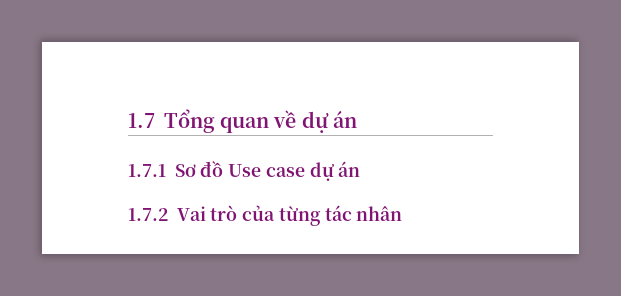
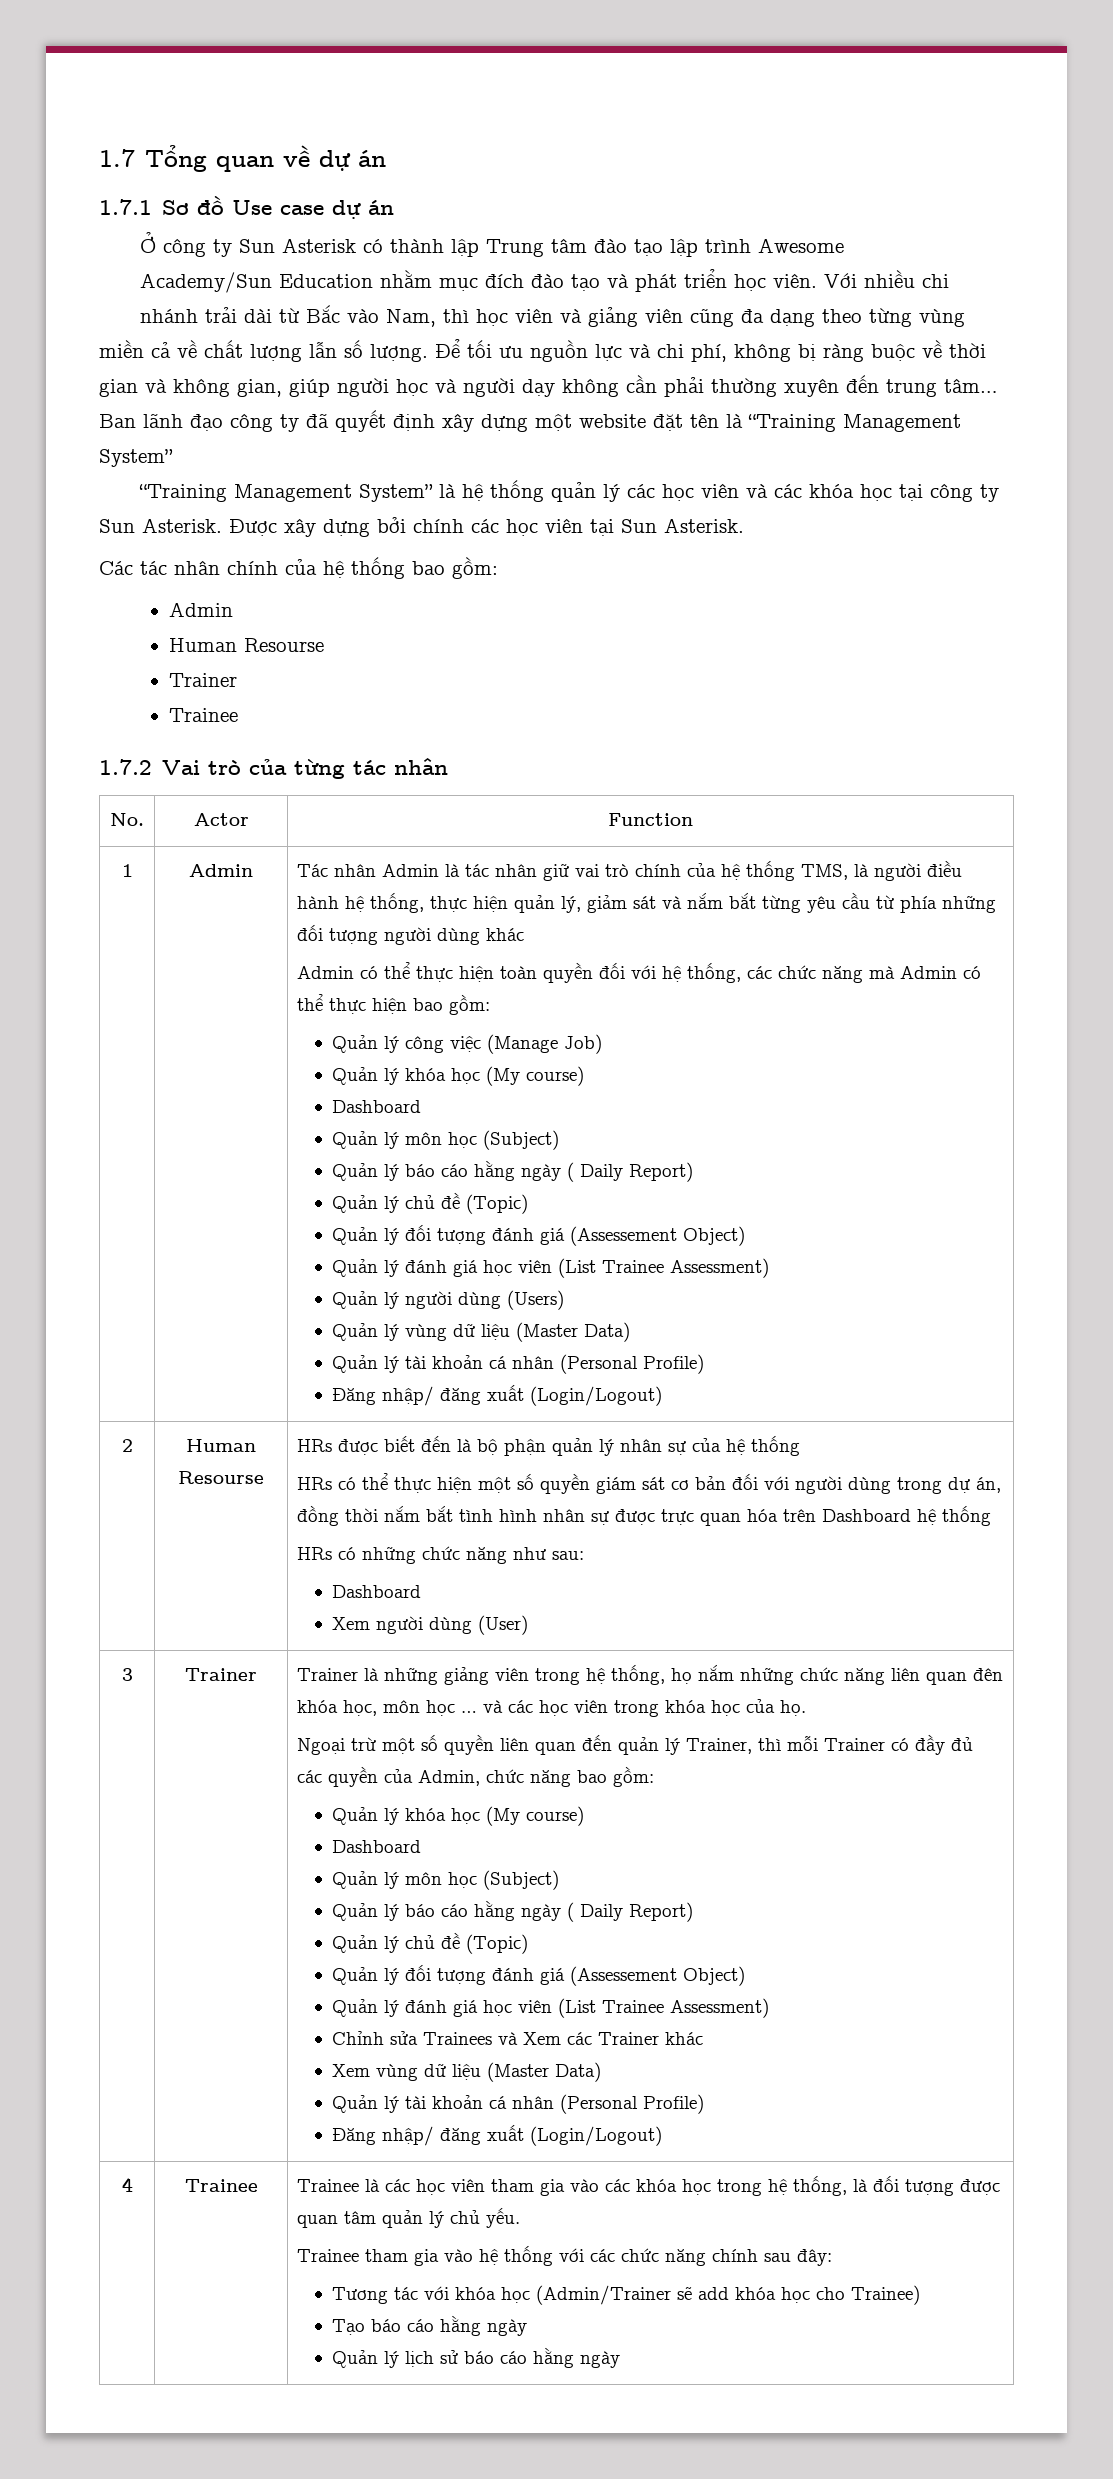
(361, 169) none -> [139,232,844,257] [139,269,949,293] [139,305,965,327] [99,339,986,362] [99,375,998,397] [99,410,961,432] [99,449,173,467] [138,480,999,502] [99,517,744,537] [99,557,498,579] [168,602,233,617] [168,638,324,652] [168,673,237,687] [168,708,238,722] // Ở công ty Sun Asterisk có thành lập Trung tâm đào tạo lập trình Awesome // Academy/Sun Education nhằm mục đích đào tạo và phát triển học viên. Với nhiều chi // nhánh trải dài từ Bắc vào Nam, thì học viên và giảng viên cũng đa dạng theo từng vùng miền cả về chất lượng lẫn số lượng. Để tối ưu nguồn lực và chi phí, không bị ràng buộc về thời gian và không gian, giúp người học và người dạy không cần phải thường xuyên đến trung tâm… Ban lãnh đạo công ty đã quyết định xây dựng một website đặt tên là “Training Management System” // “Training Management System” là hệ thống quản lý các học viên và các khóa học tại công ty Sun Asterisk. Được xây dựng bởi chính các học viên tại Sun Asterisk. // Các tác nhân chính của hệ thống bao gồm: // Admin // Human Resourse // Trainer // Trainee
(403, 213) none -> [110,813,144,826] [193,813,249,826] [608,813,693,826] [121,864,133,877] [189,864,253,877] [297,860,963,881] [297,892,997,913] [297,924,525,945] [297,962,982,983] [297,994,491,1015] [331,1034,602,1054] [331,1066,584,1086] [331,1100,421,1113] [331,1130,559,1150] [331,1160,693,1182] [331,1192,528,1214] [331,1224,745,1246] [331,1258,769,1278] [331,1290,564,1310] [331,1322,630,1342] [331,1354,704,1374] [331,1384,662,1406] [121,1439,133,1452] [186,1439,256,1452] [178,1471,264,1484] [297,1435,801,1456] [297,1473,1002,1494] [297,1505,992,1526] [297,1546,585,1564] [331,1585,421,1598] [331,1615,528,1635] [121,1668,133,1681] [185,1668,257,1681] [297,1664,1004,1685] [297,1699,807,1717] [297,1734,974,1755] [297,1766,655,1787] [331,1806,584,1826] [331,1840,421,1853] [331,1870,559,1890] [331,1900,693,1922] [331,1932,528,1954] [331,1964,745,1986] [331,1998,769,2018] [331,2031,703,2045] [331,2062,601,2082] [331,2094,704,2114] [331,2124,662,2146] [121,2177,133,2192] [184,2179,258,2192] [297,2175,1001,2196] [297,2207,521,2228] [297,2245,833,2266] [331,2285,920,2305] [331,2315,527,2336] [331,2347,620,2368] // No. | Actor | Function // 1 | Admin | Tác nhân Admin là tác nhân giữ vai trò chính của hệ thống TMS, là người điều hành hệ thống, thực hiện quản lý, giảm sát và nắm bắt từng yêu cầu từ phía những đối tượng người dùng khác // Admin có thể thực hiện toàn quyền đối với hệ thống, các chức năng mà Admin có thể thực hiện bao gồm: // Quản lý công việc (Manage Job) // Quản lý khóa học (My course) // Dashboard // Quản lý môn học (Subject) // Quản lý báo cáo hằng ngày ( Daily Report) // Quản lý chủ đề (Topic) // Quản lý đối tượng đánh giá (Assessement Object) // Quản lý đánh giá học viên (List Trainee Assessment) // Quản lý người dùng (Users) // Quản lý vùng dữ liệu (Master Data) // Quản lý tài khoản cá nhân (Personal Profile) // Đăng nhập/ đăng xuất (Login/Logout) // 2 | Human Resourse | HRs được biết đến là bộ phận quản lý nhân sự của hệ thống // HRs có thể thực hiện một số quyền giám sát cơ bản đối với người dùng trong dự án, đồng thời nắm bắt tình hình nhân sự được trực quan hóa trên Dashboard hệ thống // HRs có những chức năng như sau: // Dashboard // Xem người dùng (User) // 3 | Trainer | Trainer là những giảng viên trong hệ thống, họ nắm những chức năng liên quan đên khóa học, môn học … và các học viên trong khóa học của họ. // Ngoại trừ một số quyền liên quan đến quản lý Trainer, thì mỗi Trainer có đầy đủ các quyền của Admin, chức năng bao gồm: // Quản lý khóa học (My course) // Dashboard // Quản lý môn học (Subject) // Quản lý báo cáo hằng ngày ( Daily Report) // Quản lý chủ đề (Topic) // Quản lý đối tượng đánh giá (Assessement Object) // Quản lý đánh giá học viên (List Trainee Assessment) // Chỉnh sửa Trainees và Xem các Trainer khác // Xem vùng dữ liệu (Master Data) // Quản lý tài khoản cá nhân (Personal Profile) // Đăng nhập/ đăng xuất (Login/Logout) // 4 | Trainee | Trainee là các học viên tham gia vào các khóa học trong hệ thống, là đối tượng được quan tâm quản lý chủ yếu. // Trainee tham gia vào hệ thống với các chức năng chính sau đây: // Tương tác với khóa học (Admin/Trainer sẽ add khóa học cho Trainee) // Tạo báo cáo hằng ngày // Quản lý lịch sử báo cáo hằng ngày

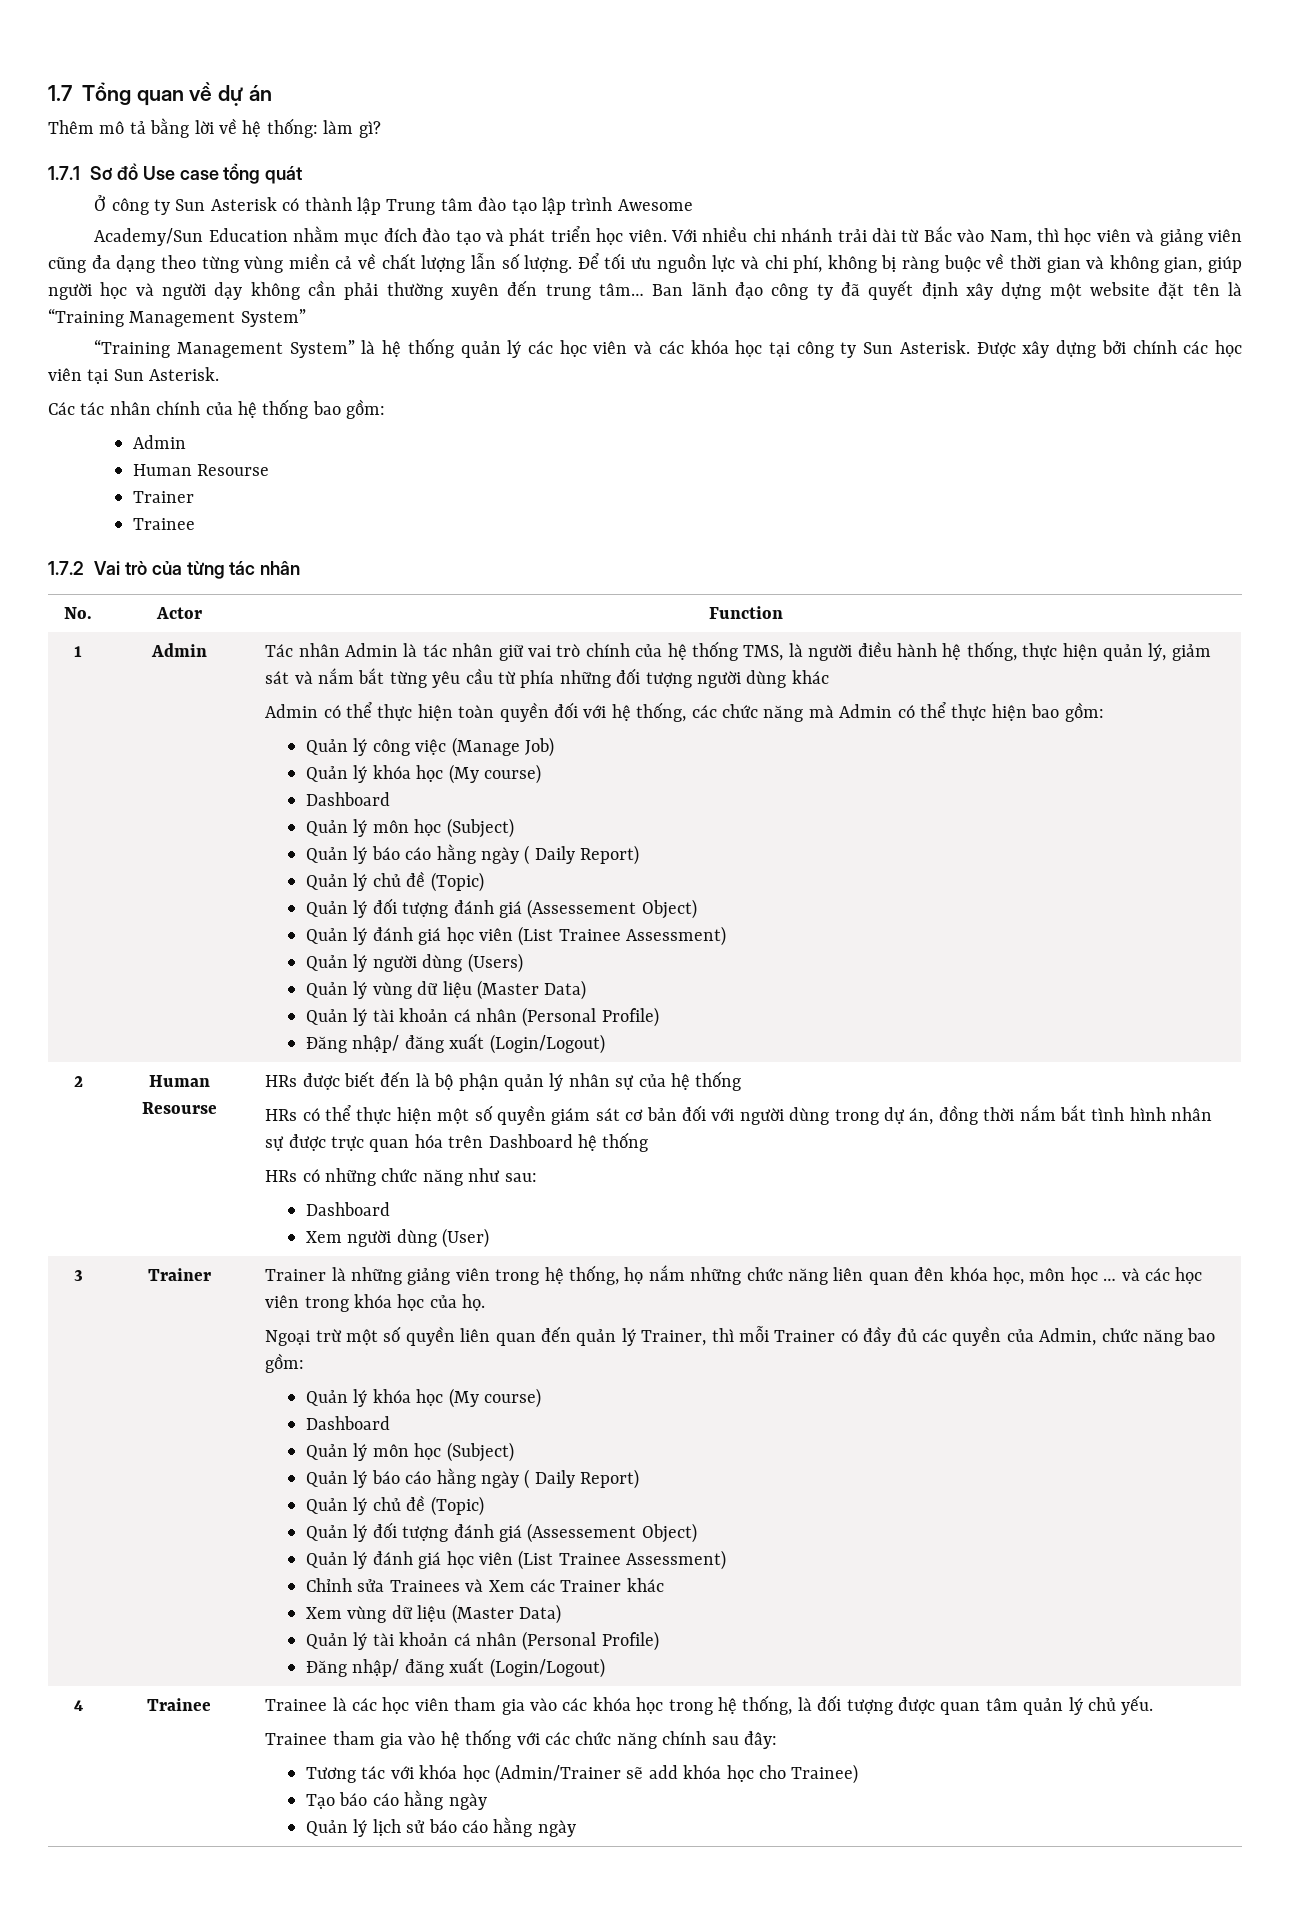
(387, 158) none -> [48,118,381,138] // Thêm mô tả bằng lời về hệ thống: làm gì?
[332,200,395,219] dự án -> [223,163,303,184] tổng quát
(949, 281) // -> (776, 235) none

